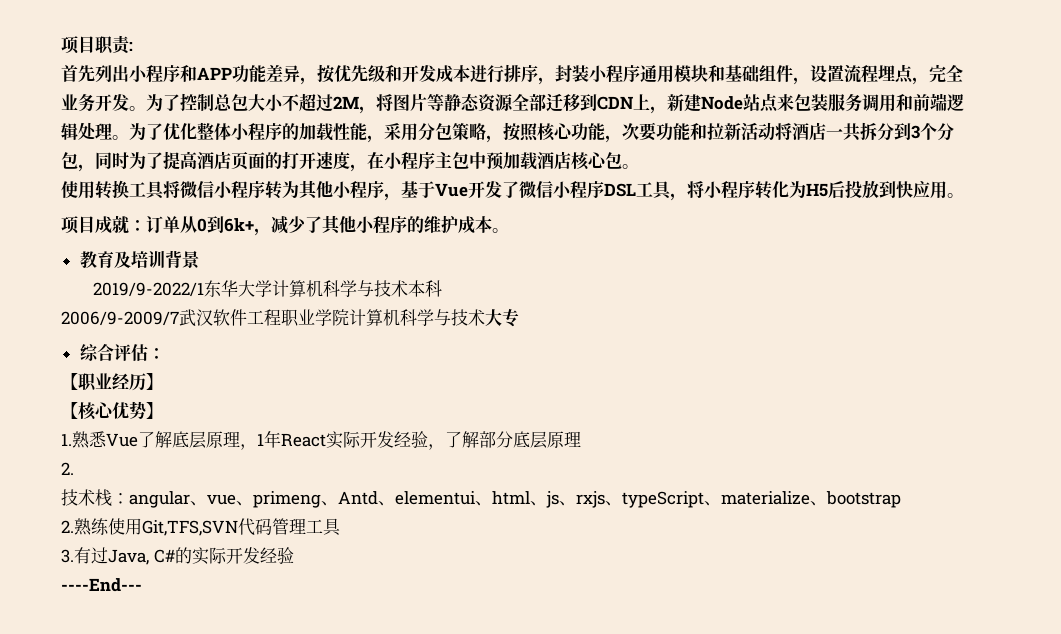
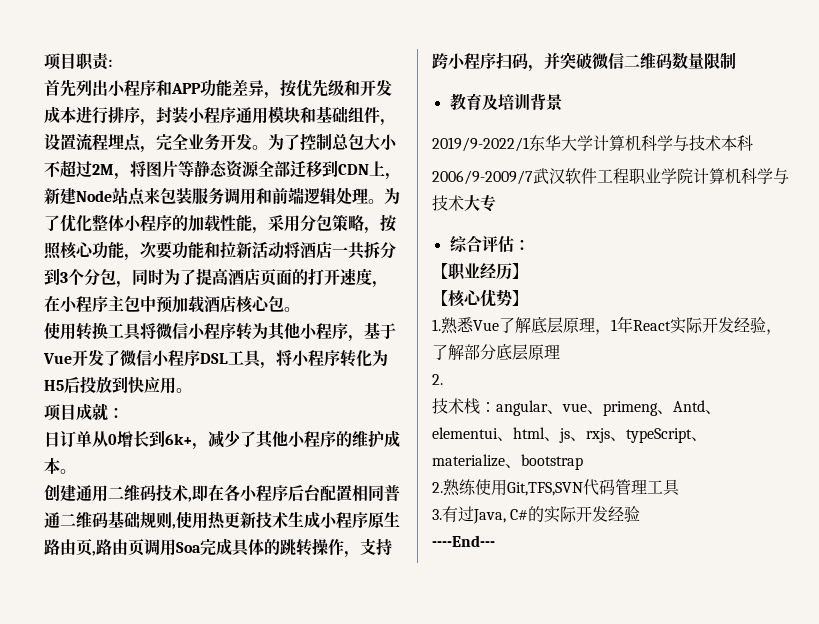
(146, 225) none -> [44,431,60,447] // 日
(207, 225) none -> [117,431,149,448] 增长
(509, 230) none -> [44,484,400,502] [44,511,400,529] [44,538,392,558] [432,52,736,72] // 创建通用二维码技术,即在各小程序后台配置相同普通二维码基础规则,使用热更新技术生成小程序原生路由页,路由页调用Soa完成具体的跳转操作，支持跨小程序扫码，并突破微信二维码数量限制

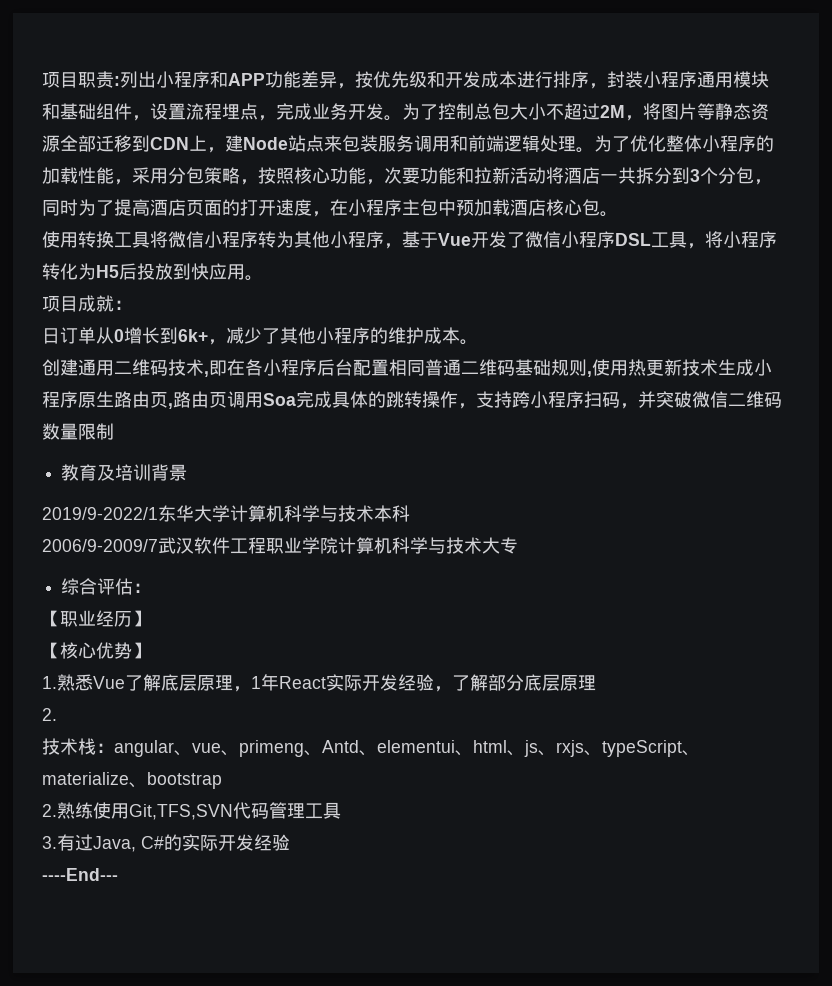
[44,79,76,97] // 首先 -> (120, 81) none
[172,134,188,150] 全 -> [294,103,312,120] 成
[44,188,60,204] 新 -> (225, 150) none

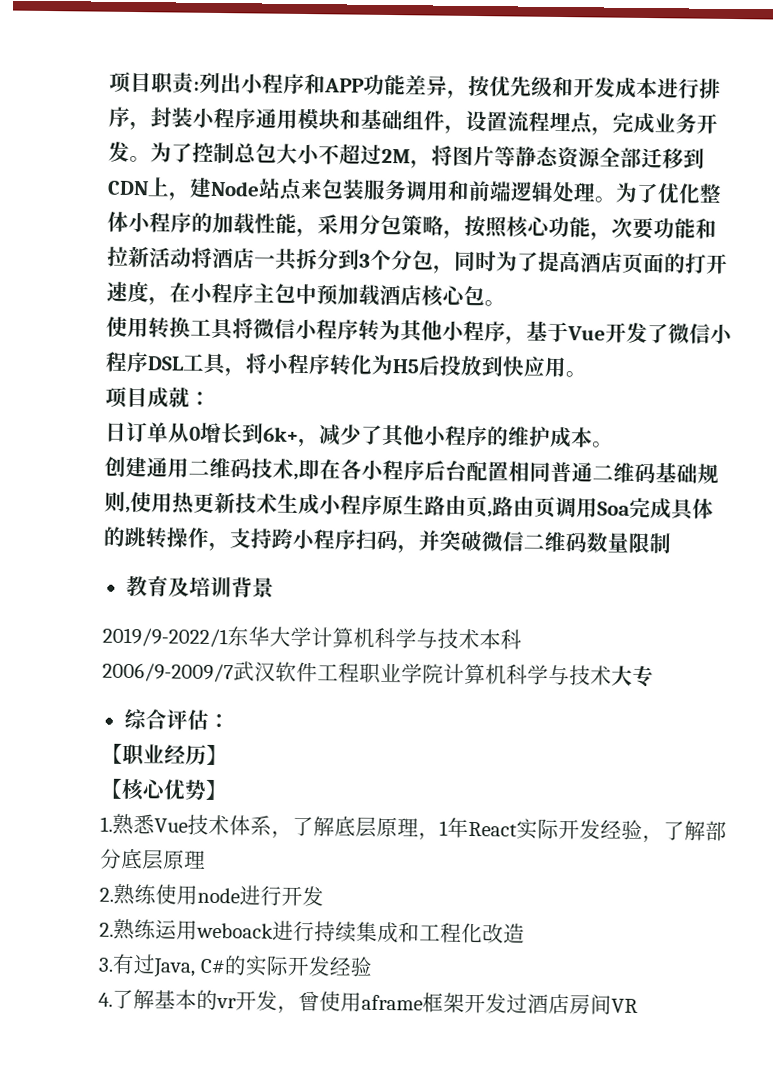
(125, 682) none -> [187,814,293,839] 技术体系，
[42,738,700,757] [42,772,222,789] [42,802,341,820] // 技术栈：angular、vue、primeng、Antd、elementui、html、js、rxjs、typeScript、materialize、bootstrap // 2.熟练使用Git,TFS,SVN代码管理工具 -> [113,883,324,907] [99,918,525,944] 熟练使用node进行开发 // 2.熟练运用weboack进行持续集成和工程化改造
[42,868,118,881] ----End--- -> [98,989,638,1015] 4.了解基本的vr开发，曾使用aframe框架开发过酒店房间VR

